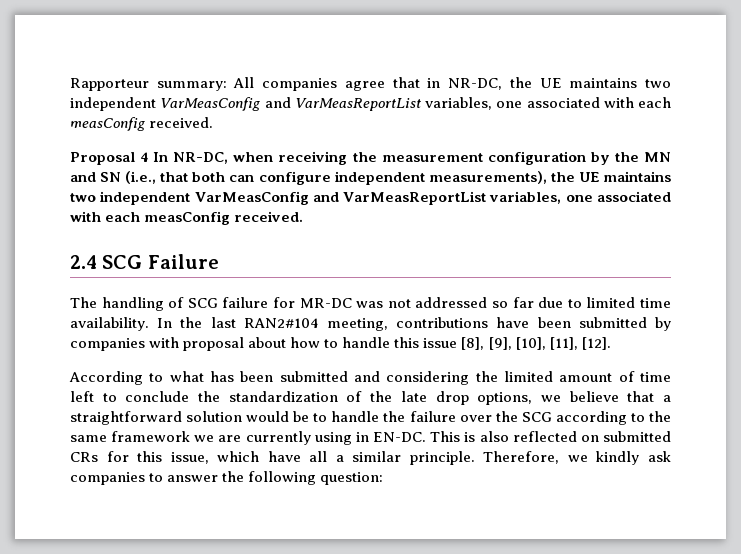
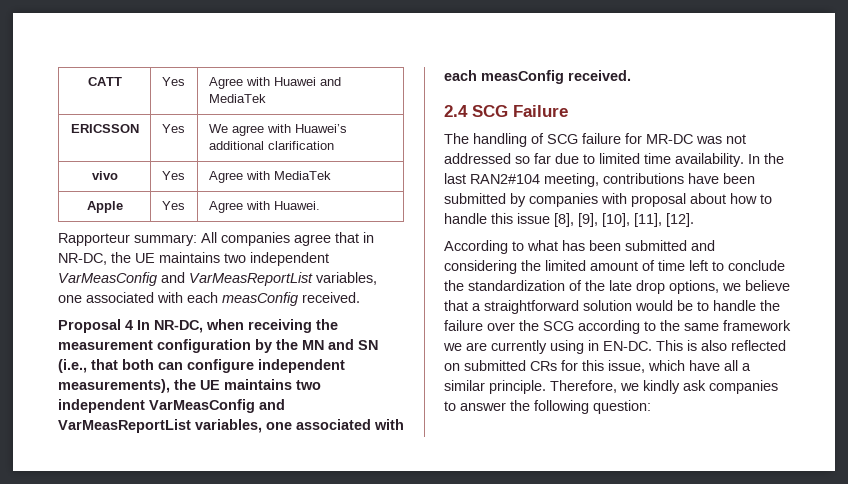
(70, 84) none -> [87,77,122,86] [161,77,185,86] [208,77,341,89] [208,94,266,103] [70,124,139,133] [161,124,185,133] [208,124,347,136] [208,141,334,150] [91,171,118,180] [161,171,185,180] [208,171,331,183] [86,201,123,213] [161,201,185,210] [208,201,320,213] CATT | Yes | Agree with Huawei and MediaTek // ERICSSON | Yes | We agree with Huawei’s additional clarification // vivo | Yes | Agree with MediaTek // Apple | Yes | Agree with Huawei. //

